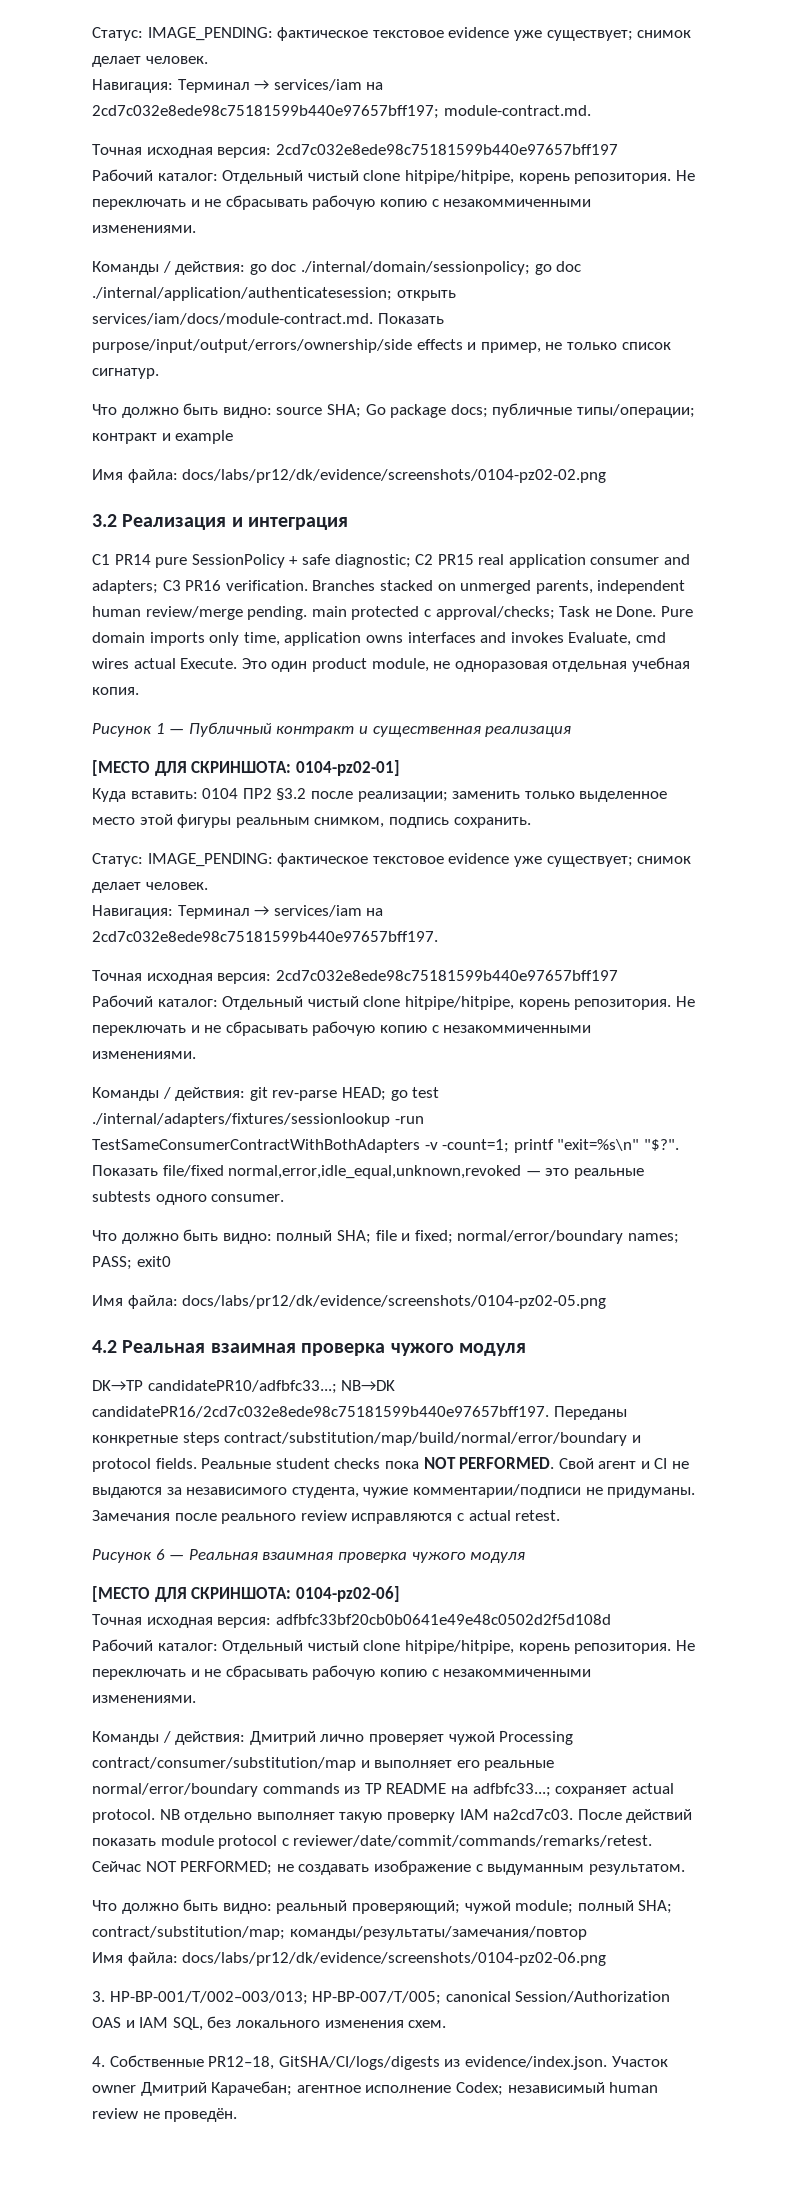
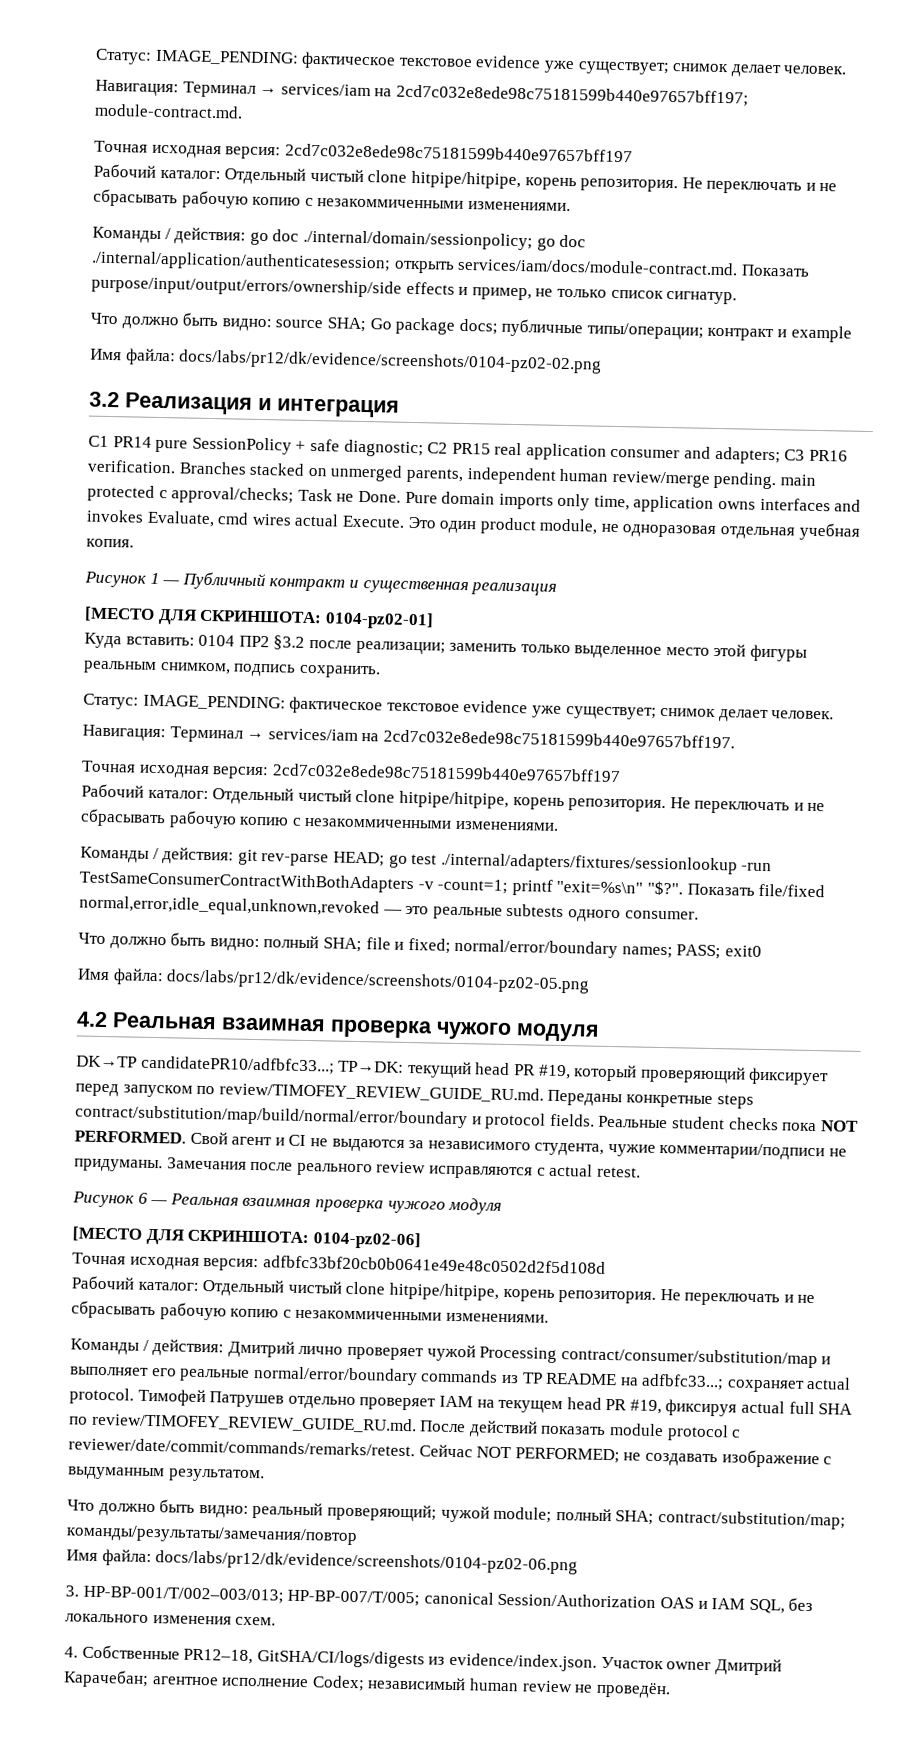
[341,1380,396,1391] [92,1406,549,1418] NB→DK candidatePR16/2cd7c032e8ede98c75181599b440e97657bff197. -> [338,1060,830,1086] [75,1082,544,1103] TP→DK: текущий head PR #19, который проверяющий фиксирует перед запуском по review/TIMOFEY_REVIEW_GUIDE_RU.md.
[159,1809,574,1823] NB отдельно выполняет такую проверку IAM на2cd7c03. -> [137,1388,854,1417] [69,1412,417,1434] Тимофей Патрушев отдельно проверяет IAM на текущем head PR #19, фиксируя actual full SHA по review/TIMOFEY_REVIEW_GUIDE_RU.md.

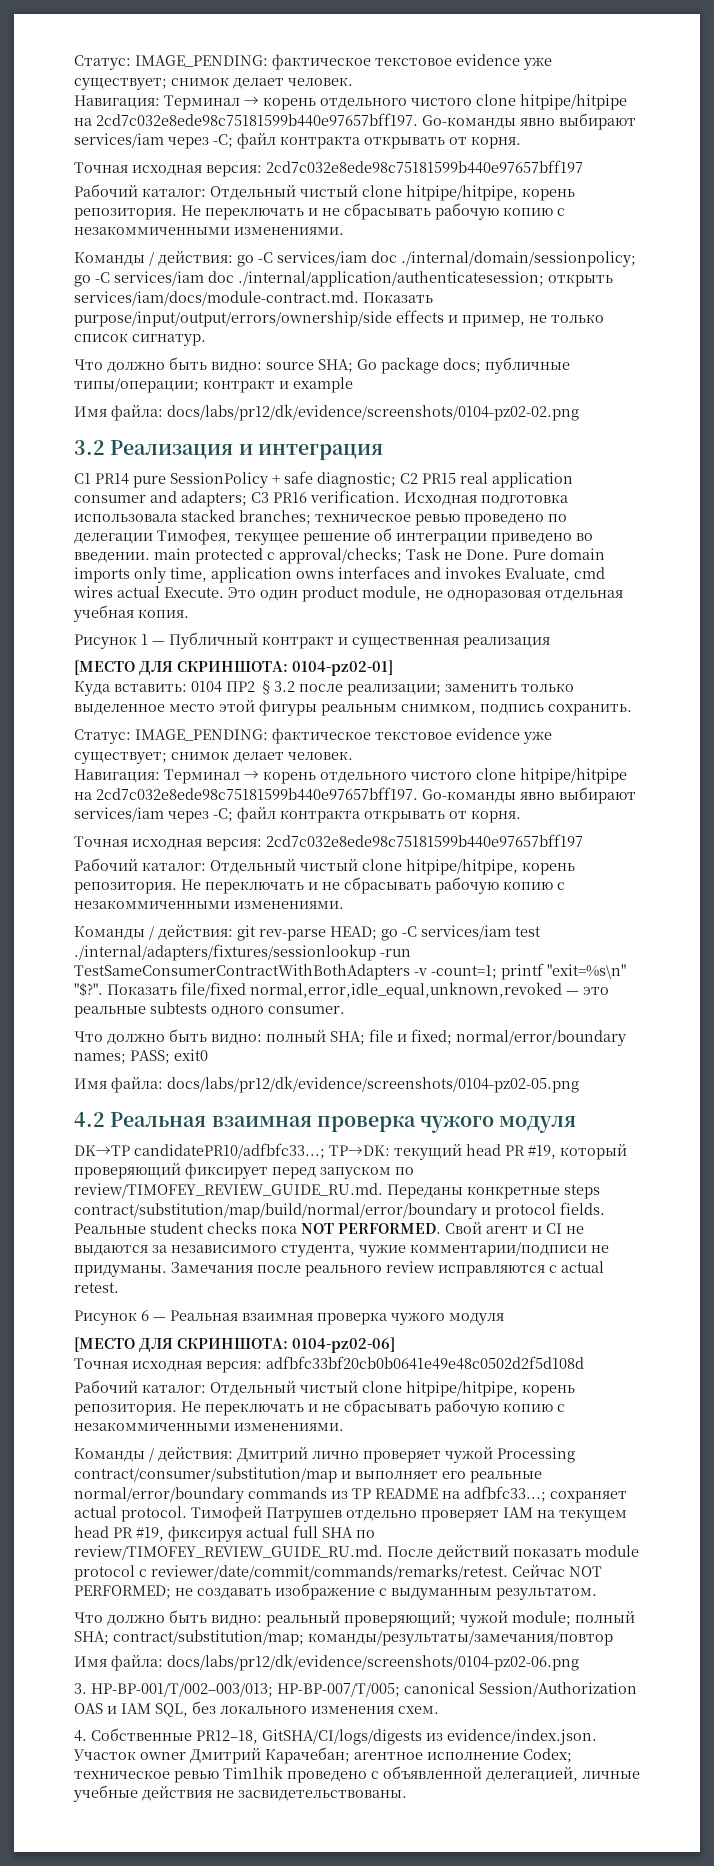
[280,83,749,107] [94,103,243,119] services/iam на 2cd7c032e8ede98c75181599b440e97657bff197; module-contract.md. -> [263,94,627,110] [74,113,636,130] [74,133,521,149] корень отдельного чистого clone hitpipe/hitpipe на 2cd7c032e8ede98c75181599b440e97657bff197. Go-команды явно выбирают services/iam через -C; файл контракта открывать от корня.
(269, 238) none -> [258,251,367,266] -C services/iam
(556, 244) none -> [95,271,204,286] -C services/iam
[178,461,777,490] Branches stacked on unmerged parents, independent human review/merge pending. -> [404,492,568,506] [74,509,567,526] [74,528,593,545] [74,552,150,563] Исходная подготовка использовала stacked branches; техническое ревью проведено по делегации Тимофея, текущее решение об интеграции приведено во введении.
[267,728,735,749] services/iam на 2cd7c032e8ede98c75181599b440e97657bff197. -> [263,768,627,784] [74,787,636,804] [74,807,521,823] корень отдельного чистого clone hitpipe/hitpipe на 2cd7c032e8ede98c75181599b440e97657bff197. Go-команды явно выбирают services/iam через -C; файл контракта открывать от корня.
(408, 861) none -> [402,925,511,940] -C services/iam
[367,1676,671,1699] независимый human review не проведён. -> [74,1766,640,1783] [73,1785,407,1802] техническое ревью Tim1hik проведено с объявленной делегацией, личные учебные действия не засвидетельствованы.

